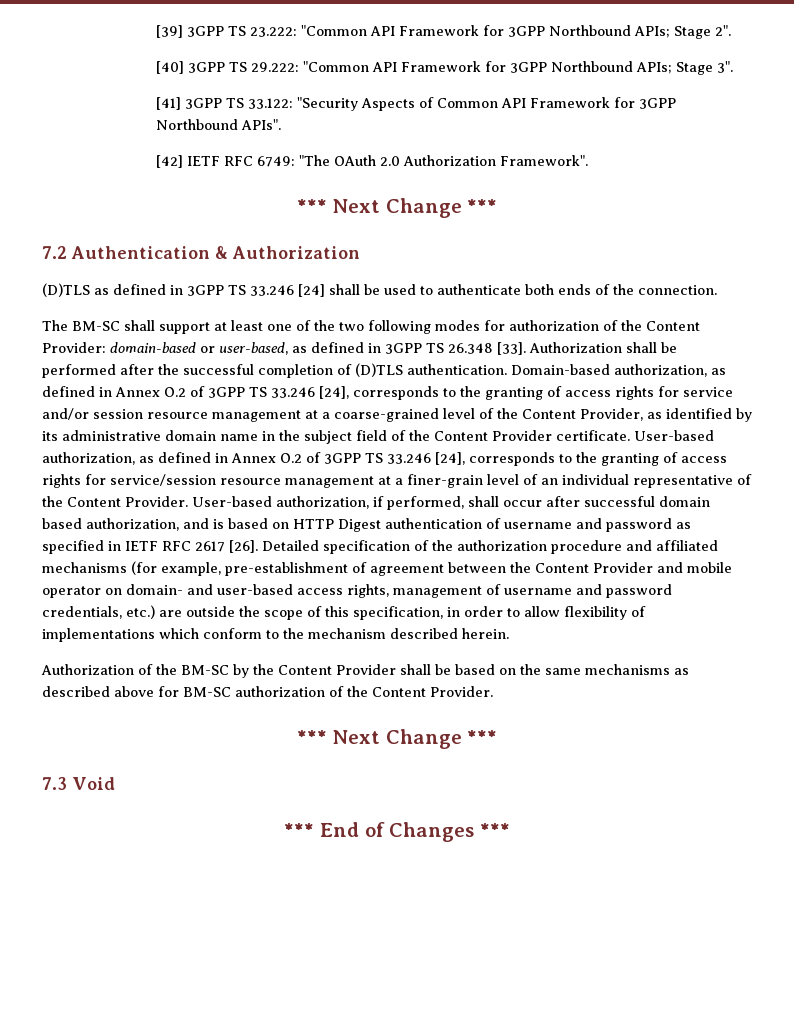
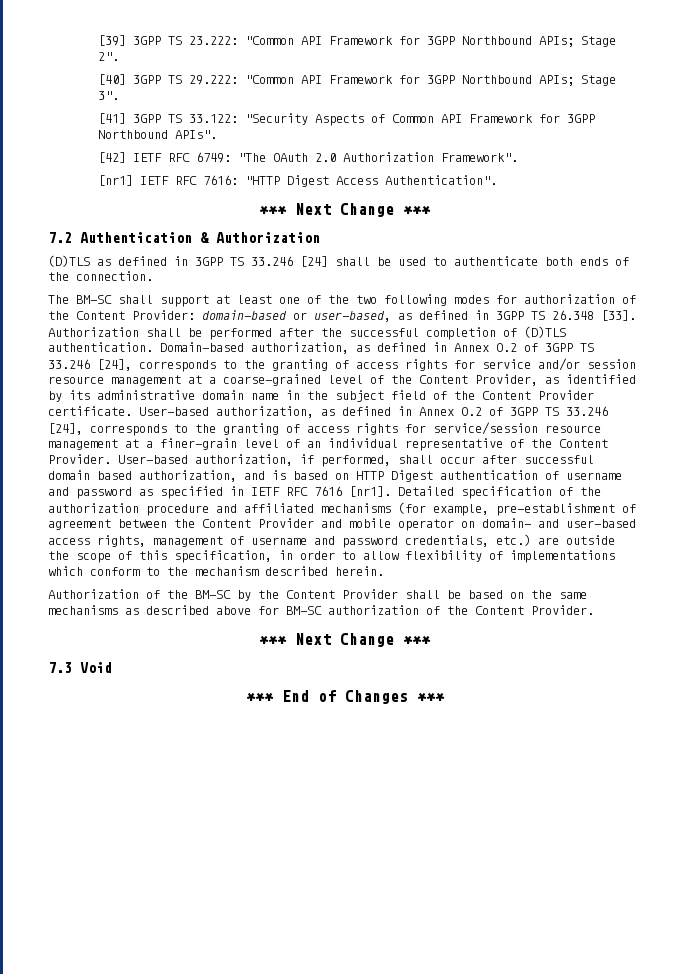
(589, 160) none -> [98,175,498,187] // [nr1] IETF RFC 7616: "HTTP Digest Access Authentication".
[195,540,258,553] 2617 [26]. -> [314,486,391,497] 7616 [nr1].

